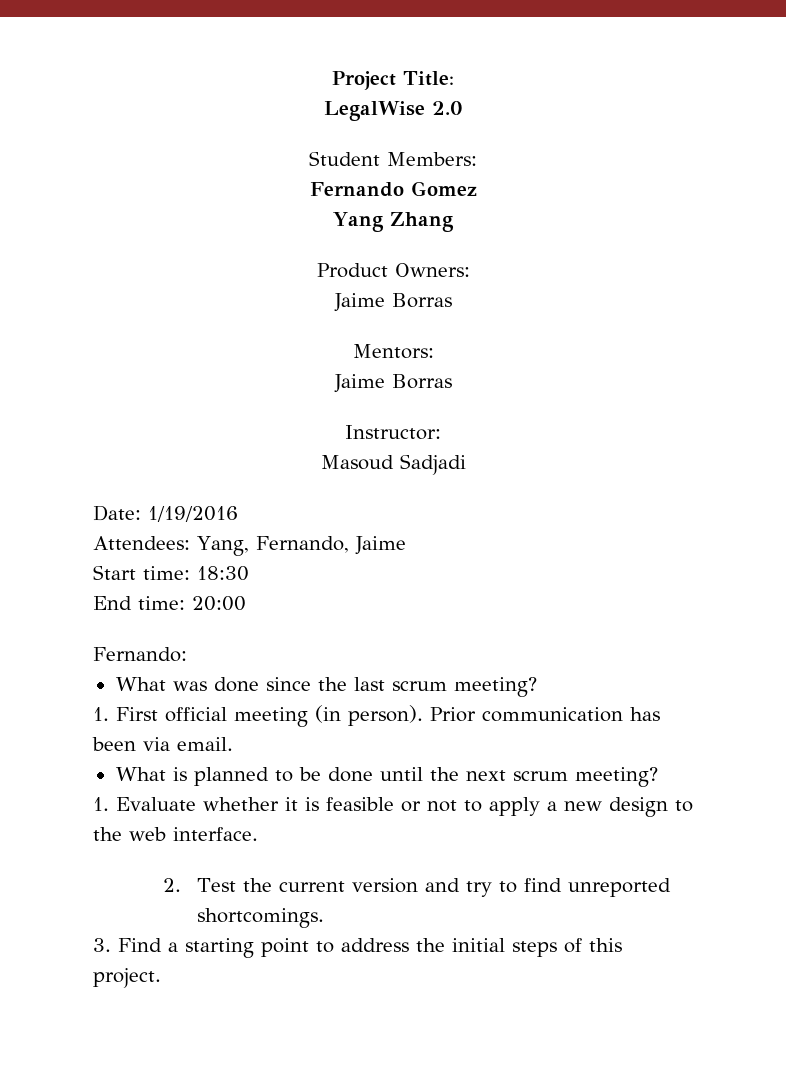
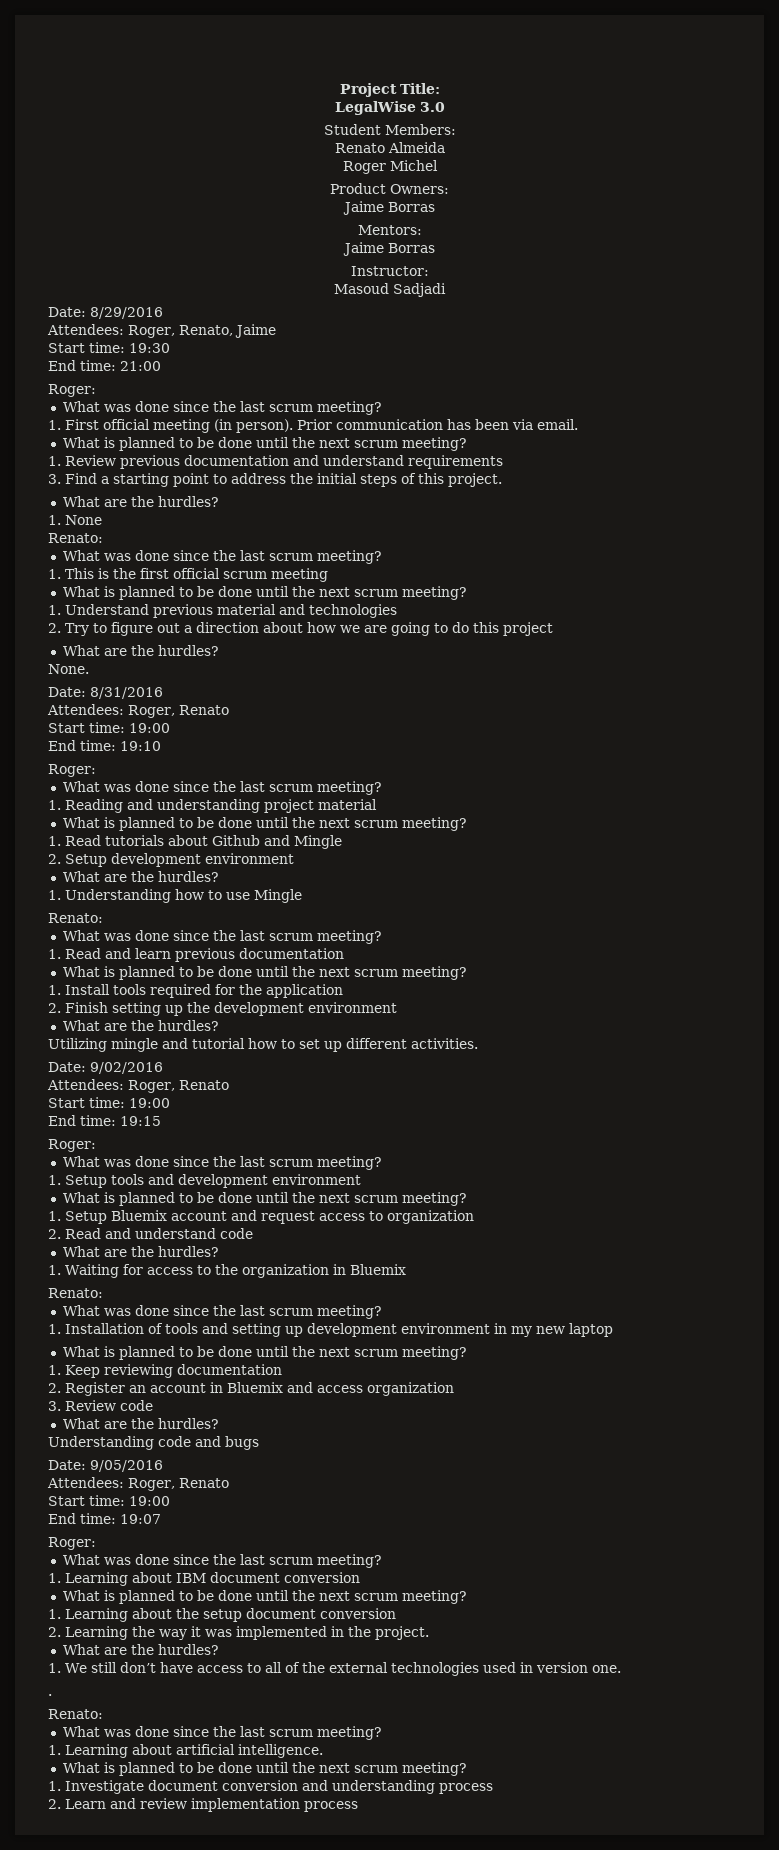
[431,101,463,115] 2.0 -> [419,102,445,112] 3.0
[309,181,477,197] [333,212,454,232] Fernando Gomez // Yang Zhang -> [334,142,445,153] [342,160,438,174] Renato Almeida // Roger Michel
[148,506,238,522] [93,536,349,556] 1/19/2016 // Attendees: Yang, Fernando, -> [90,307,163,319] [47,324,233,338] 8/29/2016 // Attendees: Roger, Renato,
[197,566,249,581] [93,596,246,611] [93,647,187,662] 18:30 // End time: 20:00 // Fernando: -> [129,343,170,353] [48,360,161,371] [48,384,96,397] 19:30 // End time: 21:00 // Roger:
[116,797,693,817] [93,827,258,841] [162,878,672,897] [197,908,325,928] Evaluate whether it is feasible or not to apply a new design to the web interface. // 2. Test the current version and try to find unreported shortcomings. -> [65,455,503,469] Review previous documentation and understand requirements
(161, 978) none -> [62,496,219,507] [48,515,102,525] [48,533,103,543] [62,550,382,564] [48,568,328,582] [62,586,467,600] [48,604,397,618] [48,622,553,636] [62,645,219,656] [48,664,89,674] [48,687,163,699] [47,704,229,718] [48,722,170,733] [48,740,161,751] [48,764,96,777] [62,781,382,795] [48,799,377,813] [62,817,467,831] [48,835,342,849] [48,853,294,867] [62,871,219,882] [48,889,302,903] [48,913,103,923] [62,930,382,944] [48,948,344,962] [62,966,467,980] [48,984,343,998] [48,1002,397,1016] [62,1020,219,1031] [48,1038,478,1052] [48,1062,163,1074] [47,1079,229,1093] [48,1097,170,1108] [48,1115,161,1126] [48,1139,96,1152] [62,1156,382,1170] [48,1174,361,1188] [62,1192,467,1206] [48,1210,474,1224] [48,1228,253,1239] [62,1246,219,1257] [48,1264,406,1278] [48,1288,103,1298] [62,1305,382,1319] [48,1323,613,1337] [62,1346,467,1360] [48,1364,282,1378] [48,1382,454,1396] [48,1400,153,1411] [62,1418,219,1429] [48,1436,259,1450] [48,1460,163,1472] [47,1477,229,1491] [48,1495,170,1506] [48,1513,161,1524] [48,1537,96,1550] [62,1554,382,1568] [48,1572,360,1586] [62,1590,467,1604] [48,1608,396,1622] [48,1626,429,1640] [62,1644,219,1655] [48,1662,621,1676] [48,1694,52,1696] [48,1709,103,1719] [62,1726,382,1740] [48,1744,323,1758] [62,1762,467,1776] [48,1780,493,1794] [48,1798,358,1812] // What are the hurdles? // 1. None // Renato: // What was done since the last scrum meeting? // 1. This is the first official scrum meeting // What is planned to be done until the next scrum meeting? // 1. Understand previous material and technologies // 2. Try to figure out a direction about how we are going to do this project // What are the hurdles? // None. // Date: 8/31/2016 // Attendees: Roger, Renato // Start time: 19:00 // End time: 19:10 // Roger: // What was done since the last scrum meeting? // 1. Reading and understanding project material // What is planned to be done until the next scrum meeting? // 1. Read tutorials about Github and Mingle // 2. Setup development environment // What are the hurdles? // 1. Understanding how to use Mingle // Renato: // What was done since the last scrum meeting? // 1. Read and learn previous documentation // What is planned to be done until the next scrum meeting? // 1. Install tools required for the application // 2. Finish setting up the development environment // What are the hurdles? // Utilizing mingle and tutorial how to set up different activities. // Date: 9/02/2016 // Attendees: Roger, Renato // Start time: 19:00 // End time: 19:15 // Roger: // What was done since the last scrum meeting? // 1. Setup tools and development environment // What is planned to be done until the next scrum meeting? // 1. Setup Bluemix account and request access to organization // 2. Read and understand code // What are the hurdles? // 1. Waiting for access to the organization in Bluemix // Renato: // What was done since the last scrum meeting? // 1. Installation of tools and setting up development environment in my new laptop // What is planned to be done until the next scrum meeting? // 1. Keep reviewing documentation // 2. Register an account in Bluemix and access organization // 3. Review code // What are the hurdles? // Understanding code and bugs // Date: 9/05/2016 // Attendees: Roger, Renato // Start time: 19:00 // End time: 19:07 // Roger: // What was done since the last scrum meeting? // 1. Learning about IBM document conversion // What is planned to be done until the next scrum meeting? // 1. Learning about the setup document conversion // 2. Learning the way it was implemented in the project. // What are the hurdles? // 1. We still don’t have access to all of the external technologies used in version one. // . // Renato: // What was done since the last scrum meeting? // 1. Learning about artificial intelligence. // What is planned to be done until the next scrum meeting? // 1. Investigate document conversion and understanding process // 2. Learn and review implementation process

